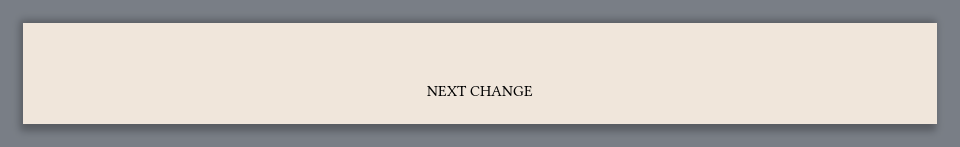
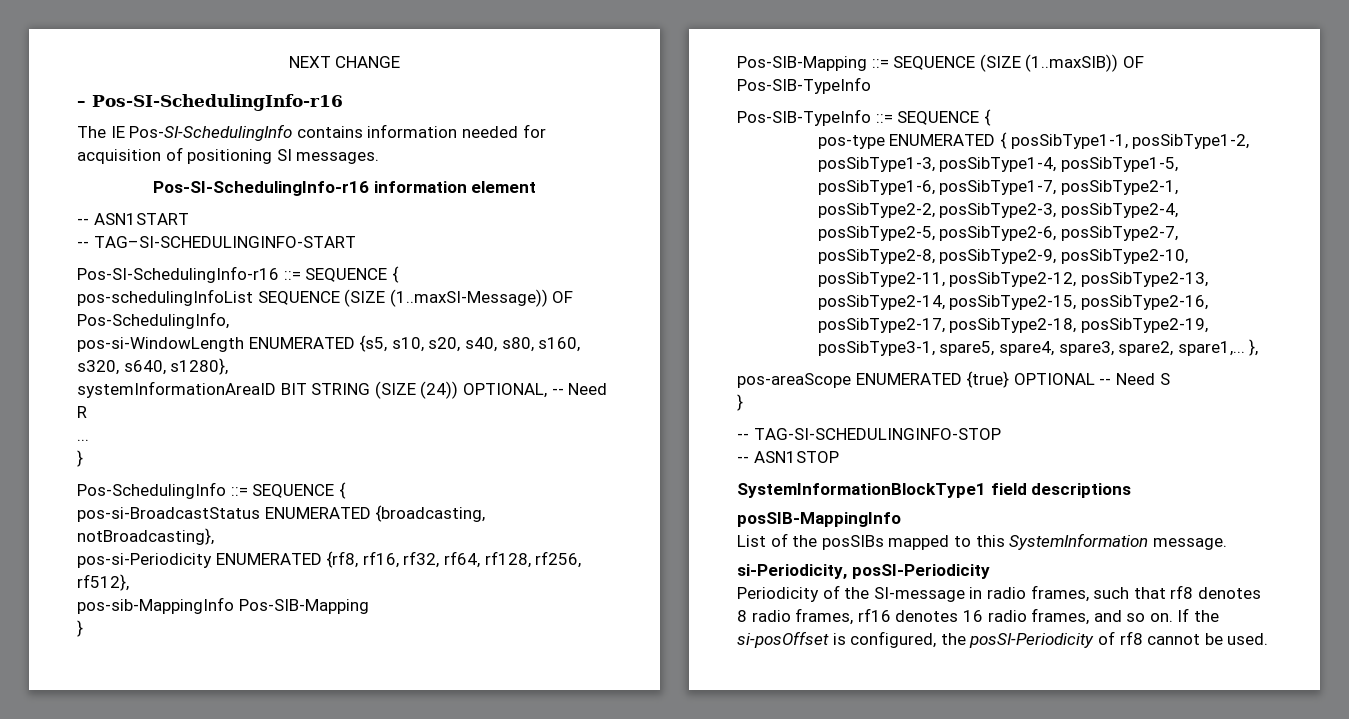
(534, 91) none -> [77,94,343,111] [77,124,546,141] [77,147,380,164] [152,181,537,196] [77,213,189,225] [77,236,356,248] [77,266,399,283] [77,289,574,307] [77,312,229,329] [77,335,581,352] [77,358,229,375] [77,381,608,399] [77,406,87,418] [77,439,89,441] [77,450,83,467] [77,482,346,499] [77,505,486,522] [77,528,214,545] [77,551,582,568] [77,574,129,591] [77,597,369,614] [77,620,83,637] [737,54,1144,72] [737,77,871,94] [737,109,991,126] [817,132,1250,149] [817,157,1179,172] [817,180,1179,195] [817,203,1179,218] [817,226,1179,241] [817,249,1189,264] [817,272,1209,287] [817,295,1209,310] [817,318,1209,333] [817,339,1259,356] [737,371,1170,388] [737,394,743,411] [737,428,1001,440] [737,451,839,463] [737,483,1132,498] [737,512,901,527] [737,533,1227,550] [737,564,990,579] [737,585,1261,602] [737,608,1220,625] [737,631,1269,648] // – Pos-SI-SchedulingInfo-r16 // The IE Pos-SI-SchedulingInfo contains information needed for acquisition of positioning SI messages. // Pos-SI-SchedulingInfo-r16 information element // -- ASN1START // -- TAG–SI-SCHEDULINGINFO-START // Pos-SI-SchedulingInfo-r16 ::= SEQUENCE { // pos-schedulingInfoList SEQUENCE (SIZE (1..maxSI-Message)) OF Pos-SchedulingInfo, // pos-si-WindowLength ENUMERATED {s5, s10, s20, s40, s80, s160, s320, s640, s1280}, // systemInformationAreaID BIT STRING (SIZE (24)) OPTIONAL, -- Need R // ... // } // Pos-SchedulingInfo ::= SEQUENCE { // pos-si-BroadcastStatus ENUMERATED {broadcasting, notBroadcasting}, // pos-si-Periodicity ENUMERATED {rf8, rf16, rf32, rf64, rf128, rf256, rf512}, // pos-sib-MappingInfo Pos-SIB-Mapping // } // Pos-SIB-Mapping ::= SEQUENCE (SIZE (1..maxSIB)) OF Pos-SIB-TypeInfo // Pos-SIB-TypeInfo ::= SEQUENCE { // pos-type ENUMERATED { posSibType1-1, posSibType1-2, posSibType1-3, posSibType1-4, posSibType1-5, posSibType1-6, posSibType1-7, posSibType2-1, posSibType2-2, posSibType2-3, posSibType2-4, posSibType2-5, posSibType2-6, posSibType2-7, posSibType2-8, posSibType2-9, posSibType2-10, posSibType2-11, posSibType2-12, posSibType2-13, posSibType2-14, posSibType2-15, posSibType2-16, posSibType2-17, posSibType2-18, posSibType2-19, posSibType3-1, spare5, spare4, spare3, spare2, spare1,... }, // pos-areaScope ENUMERATED {true} OPTIONAL -- Need S // } // -- TAG-SI-SCHEDULINGINFO-STOP // -- ASN1STOP // SystemInformationBlockType1 field descriptions // posSIB-MappingInfo // List of the posSIBs mapped to this SystemInformation message. // si-Periodicity, posSI-Periodicity // Periodicity of the SI-message in radio frames, such that rf8 denotes 8 radio frames, rf16 denotes 16 radio frames, and so on. If the si-posOffset is configured, the posSI-Periodicity of rf8 cannot be used.

